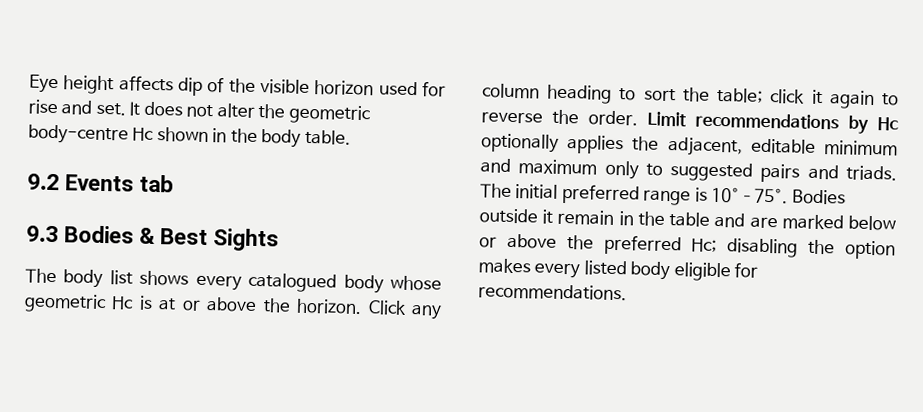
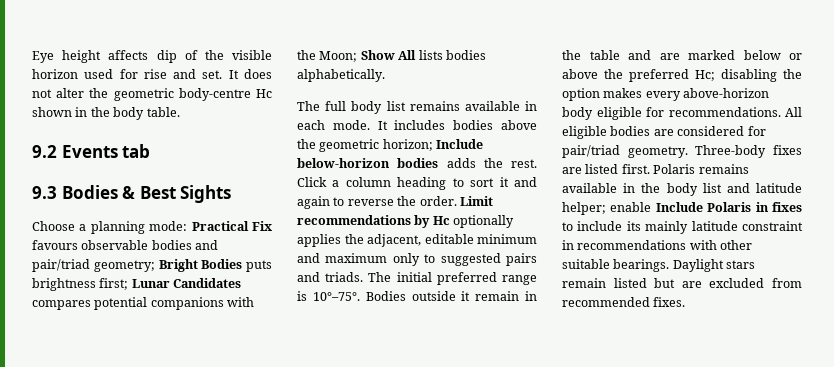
[25,268,442,294] [24,293,443,320] [482,83,823,105] // The body list shows every catalogued body whose geometric Hc is at or above the horizon. Click any column heading to sort the table; click it -> [32,221,272,234] [32,240,219,250] [32,259,272,272] [32,278,242,291] [32,297,255,310] [297,50,486,62] [297,69,385,82] [297,101,537,114] [297,120,537,130] [297,139,484,152] [297,158,537,168] [297,177,537,190] // Choose a planning mode: Practical Fix favours observable bodies and pair/triad geometry; Bright Bodies puts brightness first; Lunar Candidates compares potential companions with the Moon; Show All lists bodies alphabetically. // The full body list remains available in each mode. It includes bodies above the geometric horizon; Include below-horizon bodies adds the rest. Click a column heading to sort it and
[583,260,627,276] listed -> [683,88,770,98] above-horizon
(627, 292) none -> [785,107,802,117] [562,126,766,139] [562,145,802,158] [562,164,749,174] [562,183,802,196] [562,202,802,215] [562,221,803,234] [562,240,753,250] [562,259,756,272] [562,278,802,288] [562,297,686,307] All eligible bodies are considered for pair/triad geometry. Three-body fixes are listed first. Polaris remains available in the body list and latitude helper; enable Include Polaris in fixes to include its mainly latitude constraint in recommendations with other suitable bearings. Daylight stars remain listed but are excluded from recommended fixes.

